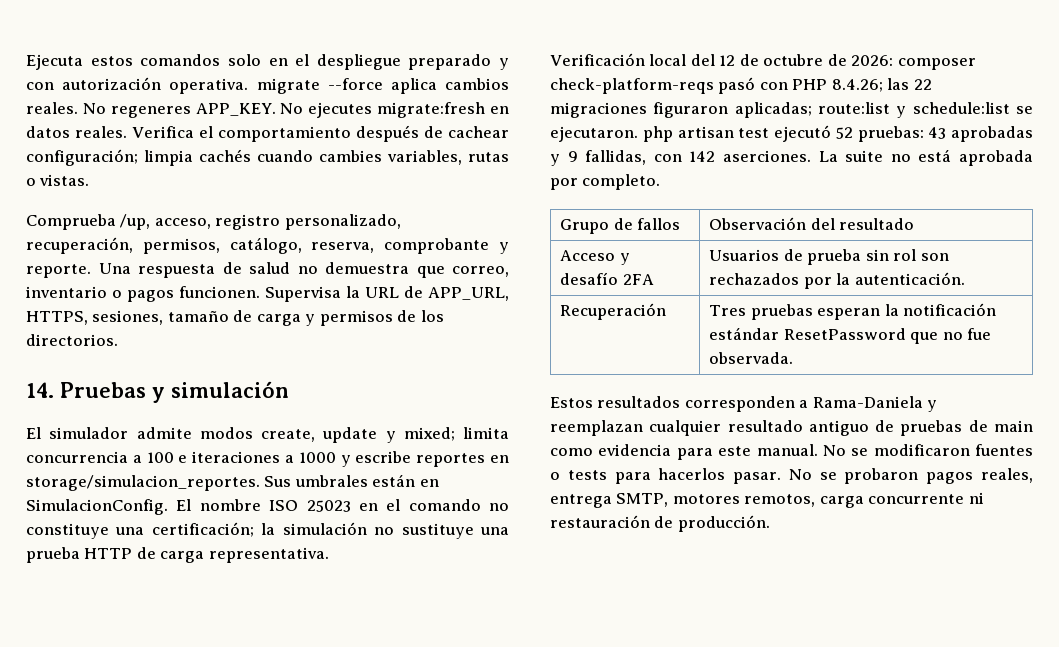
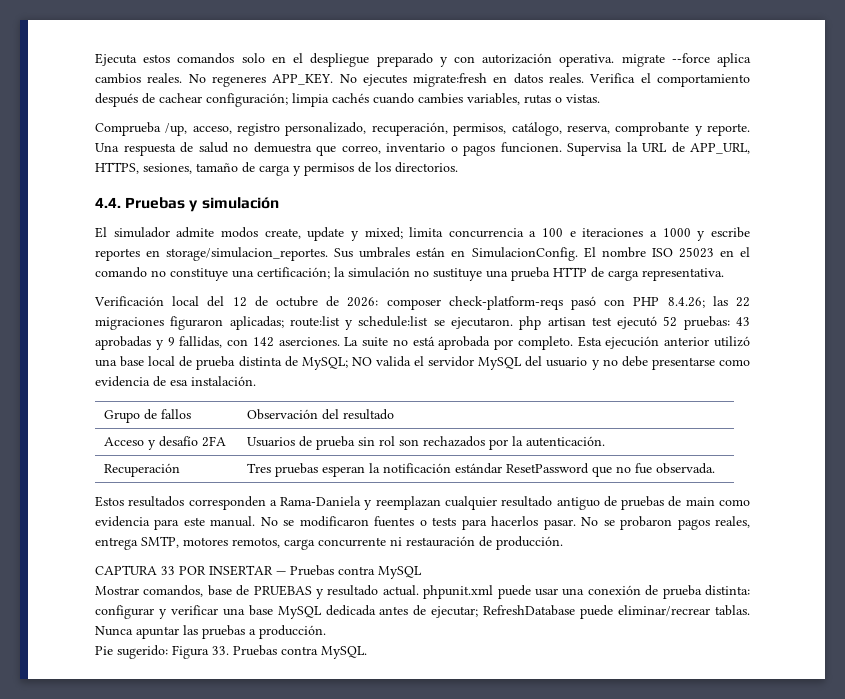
[26,382,54,398] 14. -> [95,197,121,208] 4.4.
(661, 182) none -> [577,336,750,349] [95,356,750,370] [95,376,256,387] Esta ejecución anterior utilizó una base local de prueba distinta de MySQL; NO valida el servidor MySQL del usuario y no debe presentarse como evidencia de esa instalación.
(770, 523) none -> [95,565,422,579] [95,585,750,599] [95,605,750,619] [95,625,326,639] [95,645,367,659] // CAPTURA 33 POR INSERTAR — Pruebas contra MySQL // Mostrar comandos, base de PRUEBAS y resultado actual. phpunit.xml puede usar una conexión de prueba distinta: configurar y verificar una base MySQL dedicada antes de ejecutar; RefreshDatabase puede eliminar/recrear tablas. Nunca apuntar las pruebas a producción. // Pie sugerido: Figura 33. Pruebas contra MySQL.

